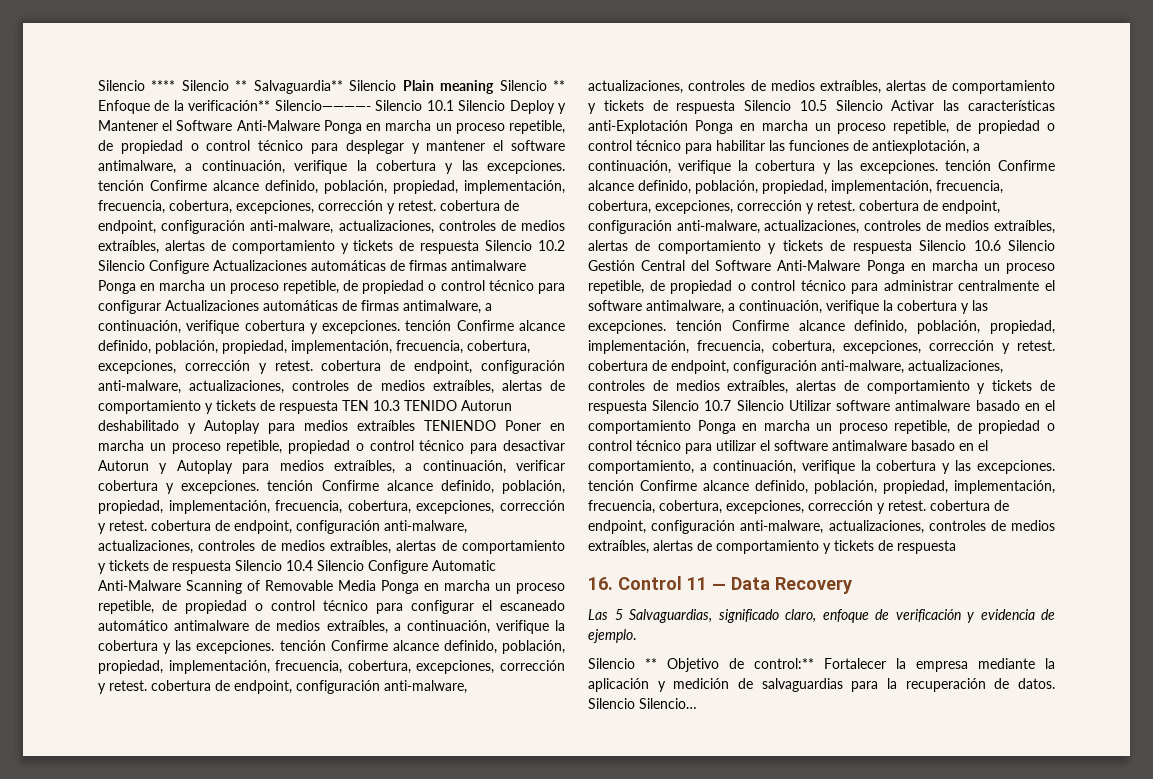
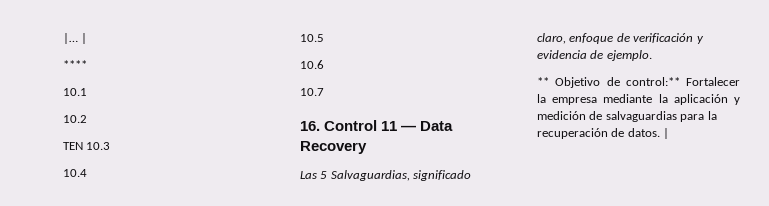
[98,80,145,91] Silencio -> [63,33,88,44] |… | //
[181,80,566,94] [98,100,566,114] [98,120,565,134] [98,140,565,154] [98,160,565,174] [98,180,565,194] [98,200,519,214] [98,220,565,234] [98,240,566,254] [98,260,526,274] [98,280,565,294] [98,300,492,314] [98,320,565,334] [98,340,530,354] [98,360,565,374] [98,380,566,394] [98,400,512,414] [98,420,565,434] [98,440,565,454] [98,460,565,474] [98,480,565,494] [98,500,565,514] [98,520,467,534] [98,540,565,554] [98,560,496,574] [98,580,565,594] [98,600,565,614] [98,620,565,634] [98,640,565,654] [98,660,565,674] [98,680,467,694] [588,80,1055,94] [588,100,1055,114] [588,120,1055,134] [588,140,980,154] [588,160,1055,174] [588,180,1003,194] [588,200,1000,214] [588,220,1055,234] [588,240,1055,254] [588,260,1055,274] [588,280,1055,294] [588,300,988,314] [588,320,1055,334] [588,340,1055,354] [588,360,1003,374] [588,380,1055,394] [588,400,1055,414] [588,420,1055,434] [588,440,988,454] [588,460,1055,474] [588,480,1055,494] [588,500,1009,514] [588,520,1055,534] [588,540,956,554] Silencio ** Salvaguardia** Silencio Plain meaning Silencio ** Enfoque de la verificación** Silencio————- Silencio 10.1 Silencio Deploy y Mantener el Software Anti-Malware Ponga en marcha un proceso repetible, de propiedad o control técnico para desplegar y mantener el software antimalware, a continuación, verifique la cobertura y las excepciones. tención Confirme alcance definido, población, propiedad, implementación, frecuencia, cobertura, excepciones, corrección y retest. cobertura de endpoint, configuración anti-malware, actualizaciones, controles de medios extraíbles, alertas de comportamiento y tickets de respuesta Silencio 10.2 Silencio Configure Actualizaciones automáticas de firmas antimalware Ponga en marcha un proceso repetible, de propiedad o control técnico para configurar Actualizaciones automáticas de firmas antimalware, a continuación, verifique cobertura y excepciones. tención Confirme alcance definido, población, propiedad, implementación, frecuencia, cobertura, excepciones, corrección y retest. cobertura de endpoint, configuración anti-malware, actualizaciones, controles de medios extraíbles, alertas de comportamiento y tickets de respuesta TEN 10.3 TENIDO Autorun deshabilitado y Autoplay para medios extraíbles TENIENDO Poner en marcha un proceso repetible, propiedad o control técnico para desactivar Autorun y Autoplay para medios extraíbles, a continuación, verificar cobertura y excepciones. tención Confirme alcance definido, población, propiedad, implementación, frecuencia, cobertura, excepciones, corrección y retest. cobertura de endpoint, configuración anti-malware, actualizaciones, controles de medios extraíbles, alertas de comportamiento y tickets de respuesta Silencio 10.4 Silencio Configure Automatic Anti-Malware Scanning of Removable Media Ponga en marcha un proceso repetible, de propiedad o control técnico para configurar el escaneado automático antimalware de medios extraíbles, a continuación, verifique la cobertura y las excepciones. tención Confirme alcance definido, población, propiedad, implementación, frecuencia, cobertura, excepciones, corrección y retest. cobertura de endpoint, configuración anti-malware, actualizaciones, controles de medios extraíbles, alertas de comportamiento y tickets de respuesta Silencio 10.5 Silencio Activar las características anti-Explotación Ponga en marcha un proceso repetible, de propiedad o control técnico para habilitar las funciones de antiexplotación, a continuación, verifique la cobertura y las excepciones. tención Confirme alcance definido, población, propiedad, implementación, frecuencia, cobertura, excepciones, corrección y retest. cobertura de endpoint, configuración anti-malware, actualizaciones, controles de medios extraíbles, alertas de comportamiento y tickets de respuesta Silencio 10.6 Silencio Gestión Central del Software Anti-Malware Ponga en marcha un proceso repetible, de propiedad o control técnico para administrar centralmente el software antimalware, a continuación, verifique la cobertura y las excepciones. tención Confirme alcance definido, población, propiedad, implementación, frecuencia, cobertura, excepciones, corrección y retest. cobertura de endpoint, configuración anti-malware, actualizaciones, controles de medios extraíbles, alertas de comportamiento y tickets de respuesta Silencio 10.7 Silencio Utilizar software antimalware basado en el comportamiento Ponga en marcha un proceso repetible, de propiedad o control técnico para utilizar el software antimalware basado en el comportamiento, a continuación, verifique la cobertura y las excepciones. tención Confirme alcance definido, población, propiedad, implementación, frecuencia, cobertura, excepciones, corrección y retest. cobertura de endpoint, configuración anti-malware, actualizaciones, controles de medios extraíbles, alertas de comportamiento y tickets de respuesta -> [63,88,87,96] [63,115,87,123] [63,142,111,150] [63,169,87,177] [300,34,324,42] [300,60,324,69] [300,88,324,96] // 10.1 // 10.2 // TEN 10.3 // 10.4 // 10.5 // 10.6 // 10.7
[588,658,635,669] Silencio -> (652, 55) none
[588,698,697,709] Silencio Silencio… -> [663,128,670,139] |

